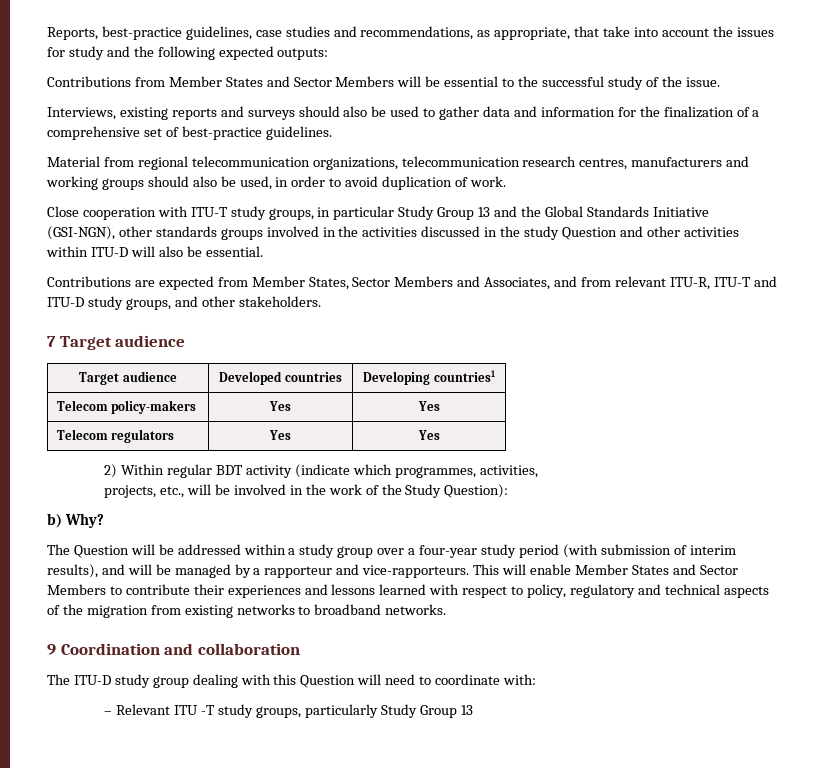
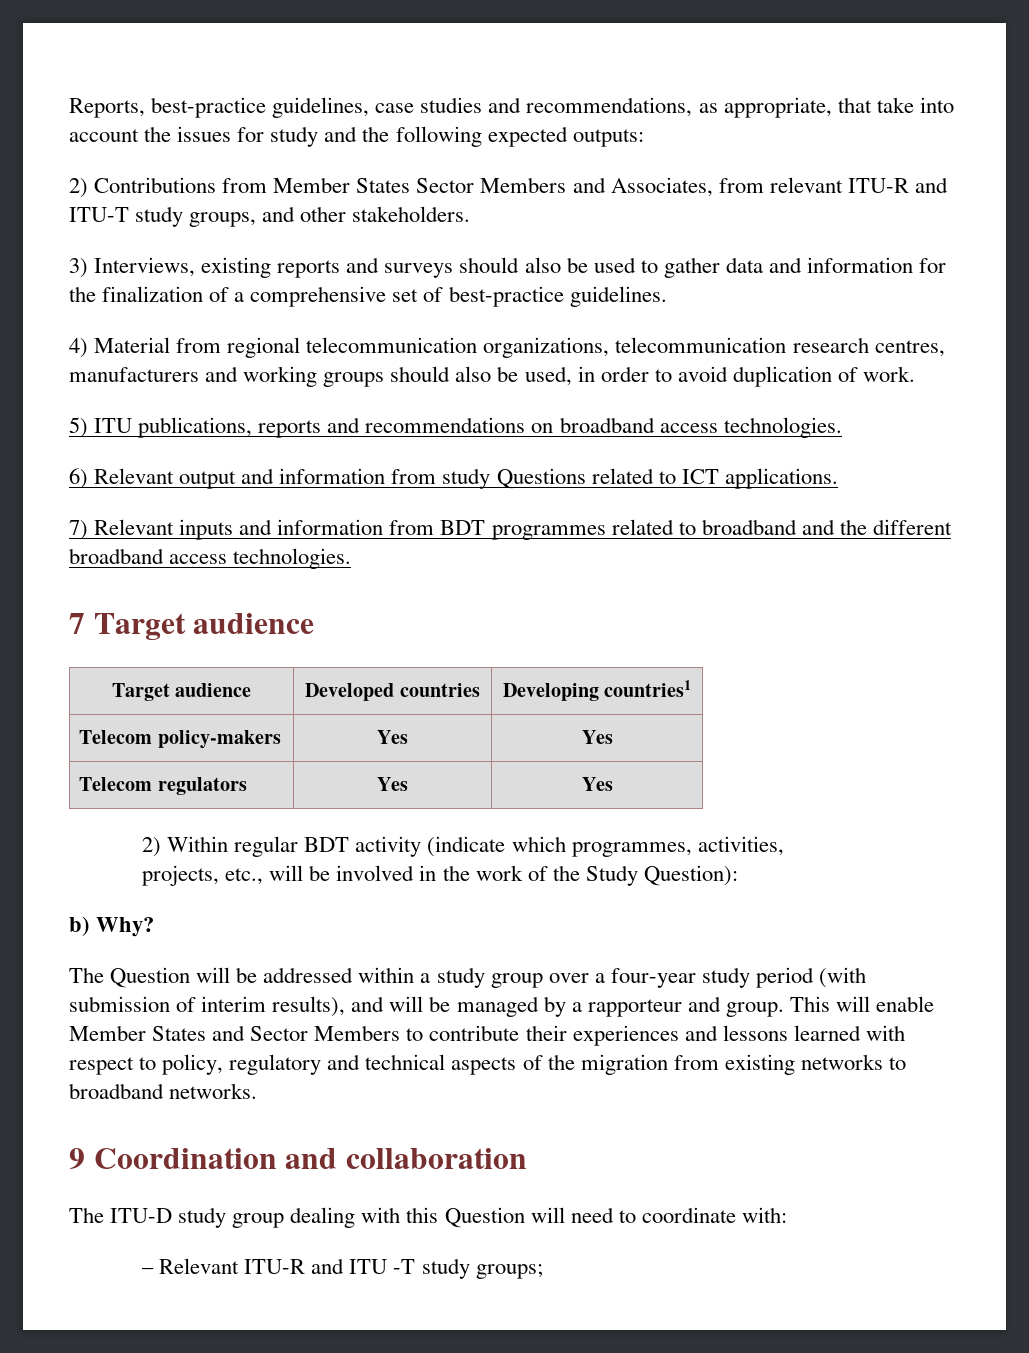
(329, 54) none -> [69,178,88,198] 2)
[266,76,720,90] and Sector Members will be essential to the successful study of the issue. // -> [416,177,948,197] [69,206,471,227] [69,258,88,278] Sector Members and Associates, from relevant ITU-R and ITU-T study groups, and other stakeholders. // 3)
(332, 133) none -> [69,338,88,358] 4)
[47,206,709,220] [47,226,739,240] [46,246,263,257] [47,276,777,290] [47,296,321,310] Close cooperation with ITU-T study groups, in particular Study Group 13 and the Global Standards Initiative (GSI-NGN), other standards groups involved in the activities discussed in the study Question and other activities within ITU-D will also be essential. // Contributions are expected from Member States, Sector Members and Associates, and from relevant ITU-R, ITU-T and ITU-D study groups, and other stakeholders. -> [69,417,842,438] [69,468,838,489] [69,519,952,540] [69,548,352,569] 5) ITU publications, reports and recommendations on broadband access technologies. // 6) Relevant output and information from study Questions related to ICT applications. // 7) Relevant inputs and information from BDT programmes related to broadband and the different broadband access technologies.
[362,565,470,578] vice-rapporteurs. -> [725,1002,784,1017] group.
(171, 709) none -> [244,1258,345,1274] ITU-R and
[255,704,473,718] groups, particularly Study Group 13 -> [475,1264,543,1279] groups;

